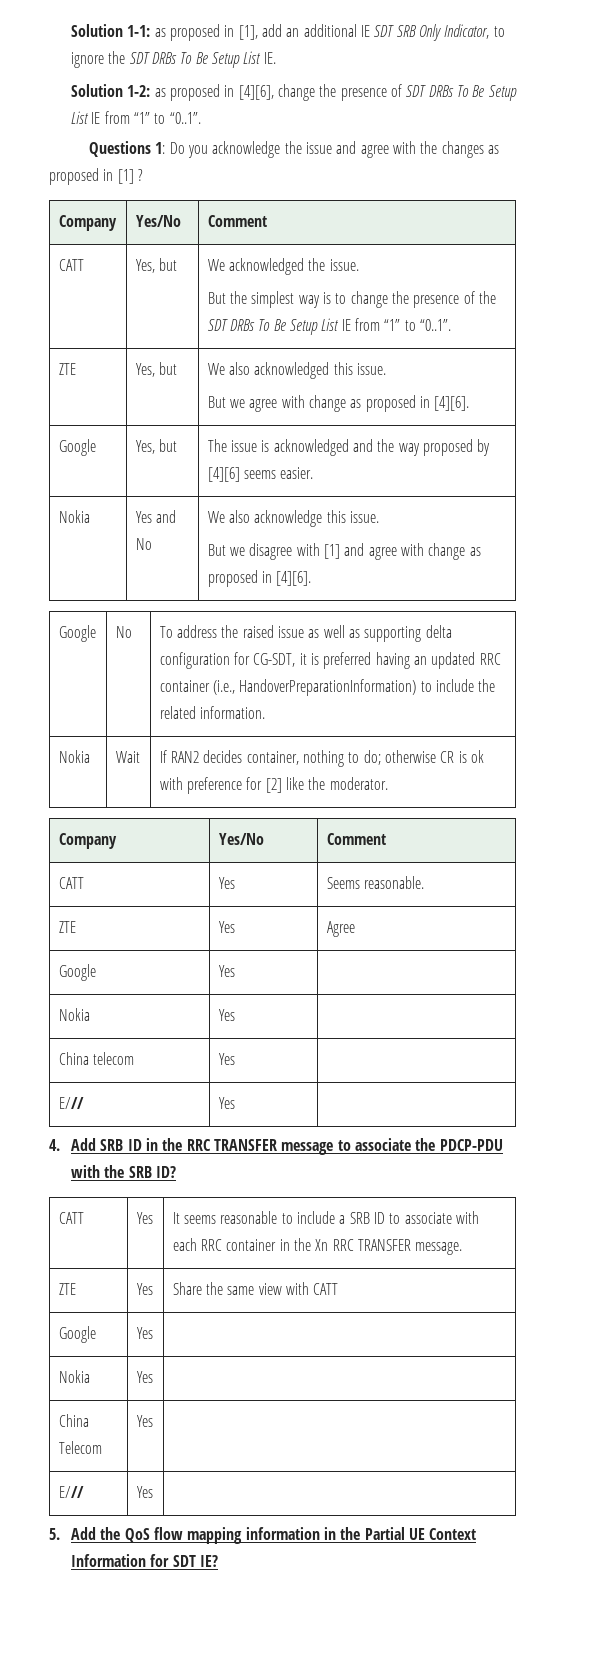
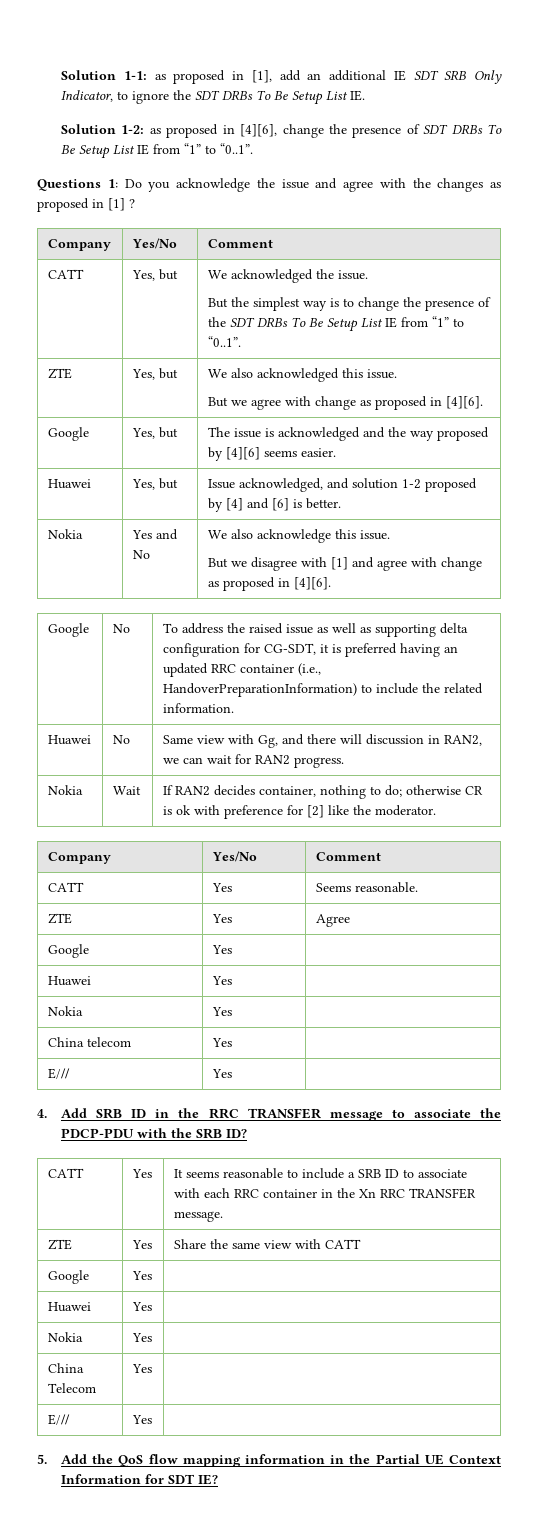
(314, 473) none -> [47,479,91,489] [131,478,178,490] [207,478,477,492] [207,498,341,512] // Huawei | Yes, but | Issue acknowledged, and solution 1-2 proposed by [4] and [6] is better.
(265, 712) none -> [47,735,91,745] [112,735,130,744] [162,734,482,748] [162,754,344,768] // Huawei | No | Same view with Gg, and there will discussion in RAN2, we can wait for RAN2 progress.
(235, 971) none -> [47,976,91,986] [211,976,232,985] // Huawei | Yes |
(153, 1333) none -> [47,1302,91,1312] [131,1302,152,1311] // Huawei | Yes |

